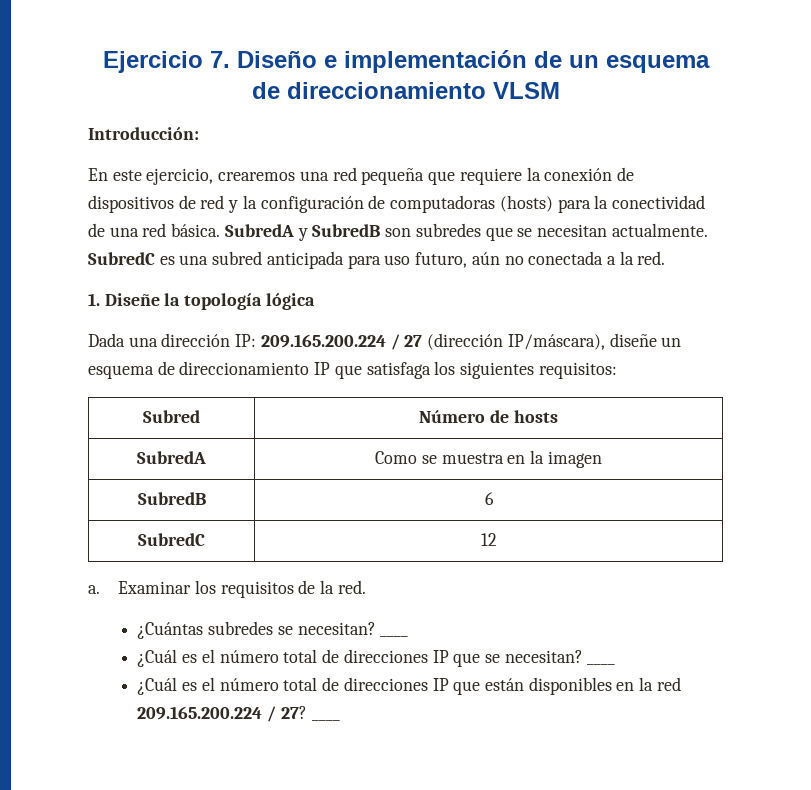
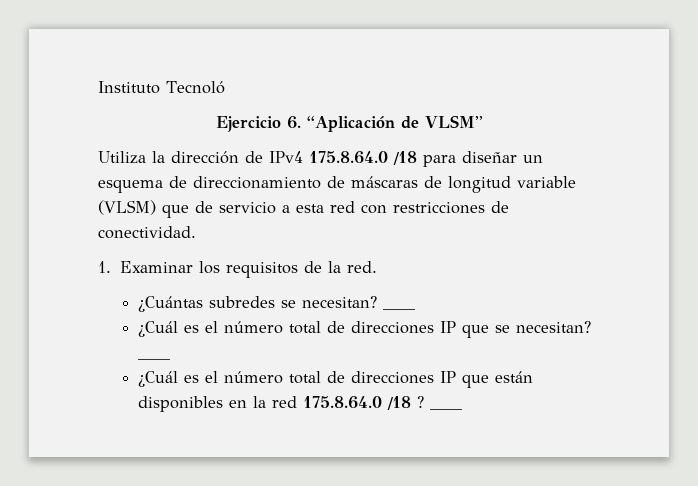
[102,50,710,73] [251,82,560,99] [88,127,199,140] [88,167,634,185] [88,195,705,213] [88,223,708,241] [88,251,666,269] [88,293,315,310] [88,333,682,350] [88,361,617,379] [143,410,200,423] [419,410,558,423] [137,451,206,464] [375,450,602,468] [137,492,206,505] [484,492,494,505] [138,533,205,546] [480,533,497,546] [88,585,100,594] Ejercicio 7. Diseño e implementación de un esquema de direccionamiento VLSM // Introducción: // En este ejercicio, crearemos una red pequeña que requiere la conexión de dispositivos de red y la configuración de computadoras (hosts) para la conectividad de una red básica. SubredA y SubredB son subredes que se necesitan actualmente. SubredC es una subred anticipada para uso futuro, aún no conectada a la red. // 1. Diseñe la topología lógica // Dada una dirección IP: 209.165.200.224 / 27 (dirección IP/máscara), diseñe un esquema de direccionamiento IP que satisfaga los siguientes requisitos: // Subred | Número de hosts // SubredA | Como se muestra en la imagen // SubredB | 6 // SubredC | 12 // a. -> [98,81,225,94] [215,115,483,132] [98,151,543,167] [98,176,576,193] [98,200,509,218] [98,226,196,239] [98,261,111,273] Instituto Tecnoló // Ejercicio 6. “Aplicación de VLSM” // Utiliza la dirección de IPv4 175.8.64.0 /18 para diseñar un esquema de direccionamiento de máscaras de longitud variable (VLSM) que de servicio a esta red con restricciones de conectividad. // 1.
[137,706,307,722] 209.165.200.224 / 27? -> [302,396,424,410] 175.8.64.0 /18 ?

